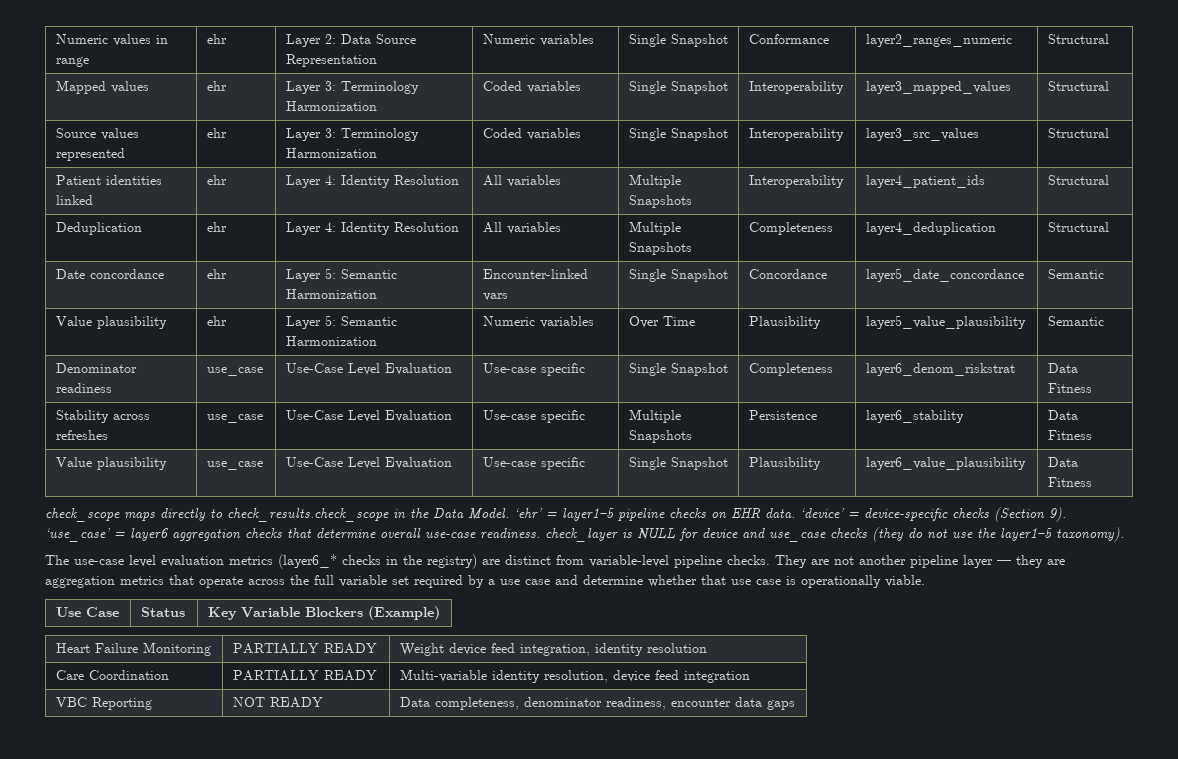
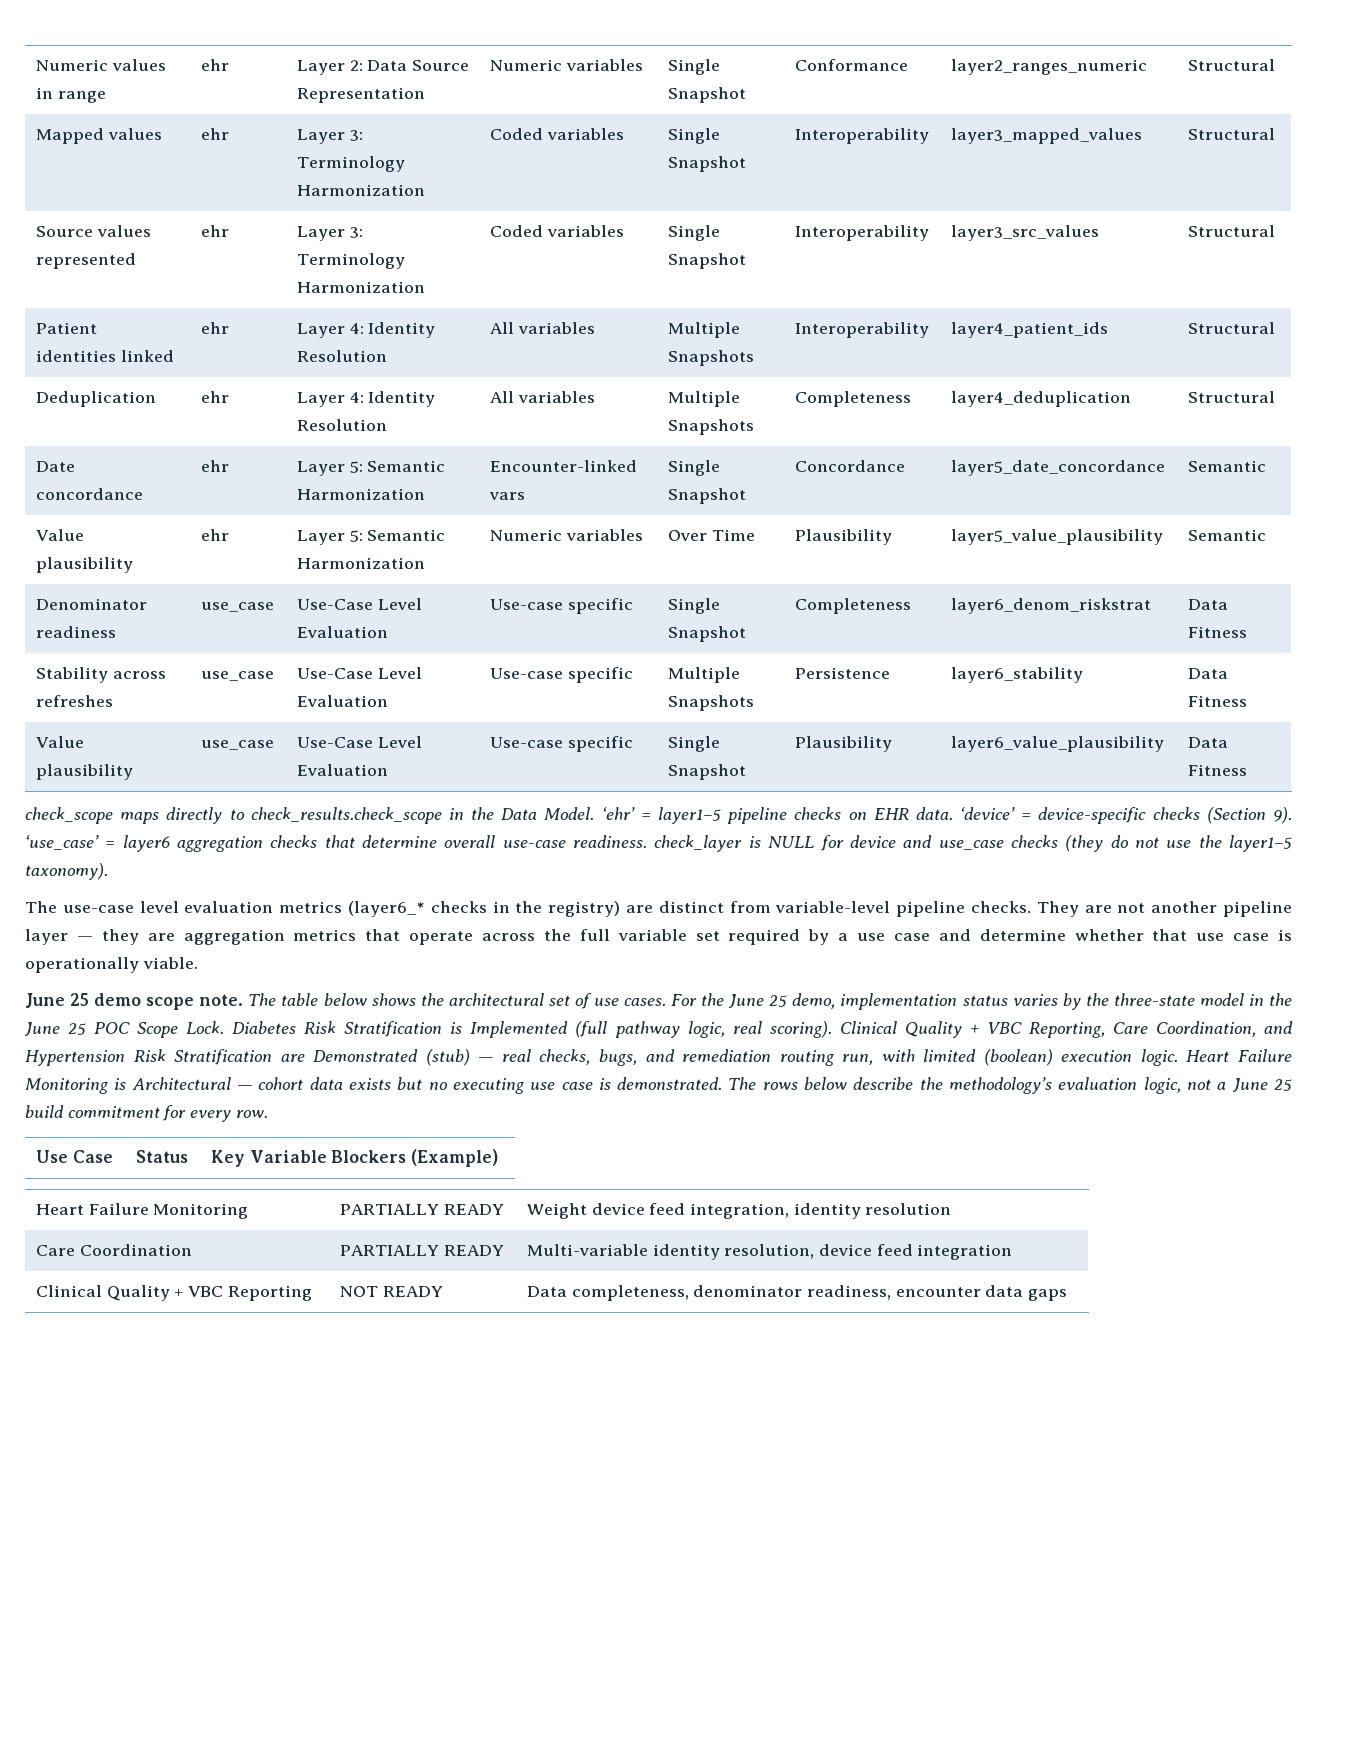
(925, 581) none -> [25,993,1293,1010] [24,1021,1293,1038] [25,1049,1292,1066] [25,1077,1292,1094] [25,1105,268,1122] // June 25 demo scope note. The table below shows the architectural set of use cases. For the June 25 demo, implementation status varies by the three-state model in the June 25 POC Scope Lock. Diabetes Risk Stratification is Implemented (full pathway logic, real scoring). Clinical Quality + VBC Reporting, Care Coordination, and Hypertension Risk Stratification are Demonstrated (stub) — real checks, bugs, and remediation routing run, with limited (boolean) execution logic. Heart Failure Monitoring is Architectural — cohort data exists but no executing use case is demonstrated. The rows below describe the methodology’s evaluation logic, not a June 25 build commitment for every row.
(750, 677) none -> [35,1285,184,1301] Clinical Quality +

